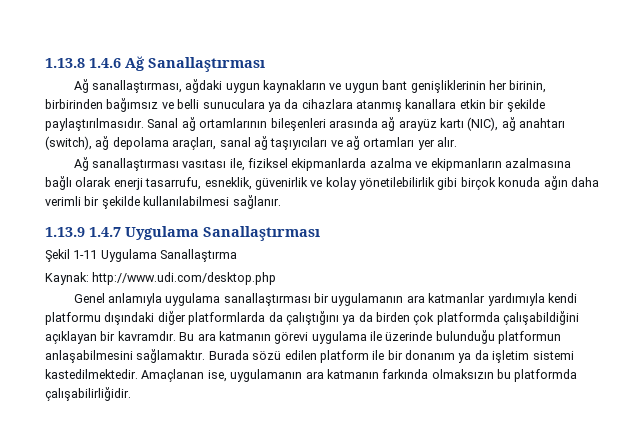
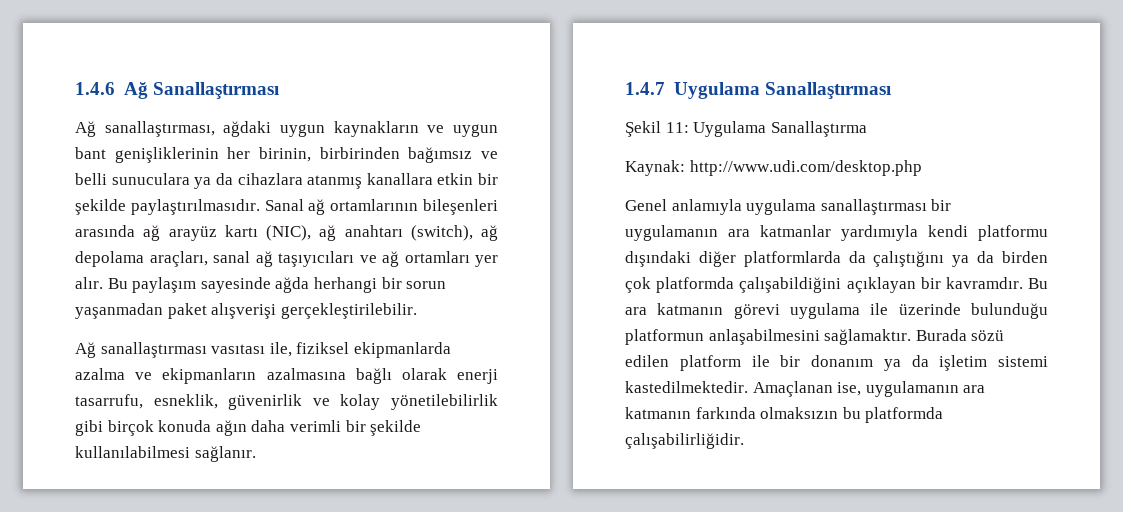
[45,58,85,68] 1.13.8 -> (75, 88) none
(458, 142) none -> [107,277,447,293] [75,303,417,319] Bu paylaşım sayesinde ağda herhangi bir sorun yaşanmadan paket alışverişi gerçekleştirilebilir.
[45,227,85,237] 1.13.9 -> (256, 454) none
[73,250,98,259] 1-11 -> [665,122,689,133] 11:

